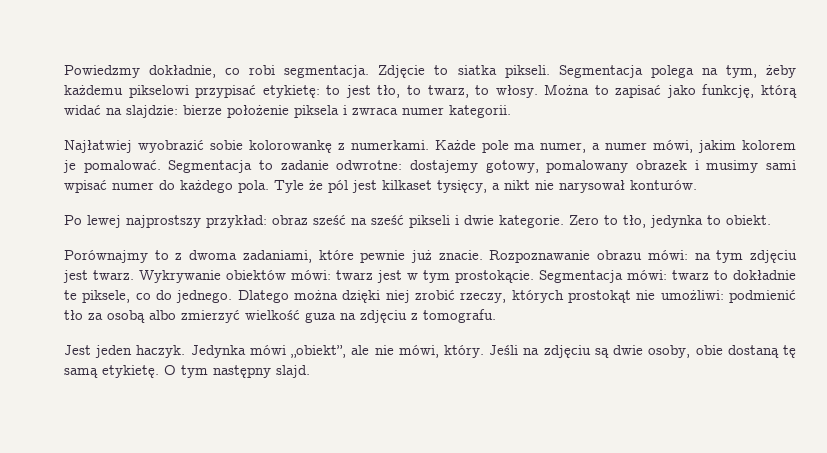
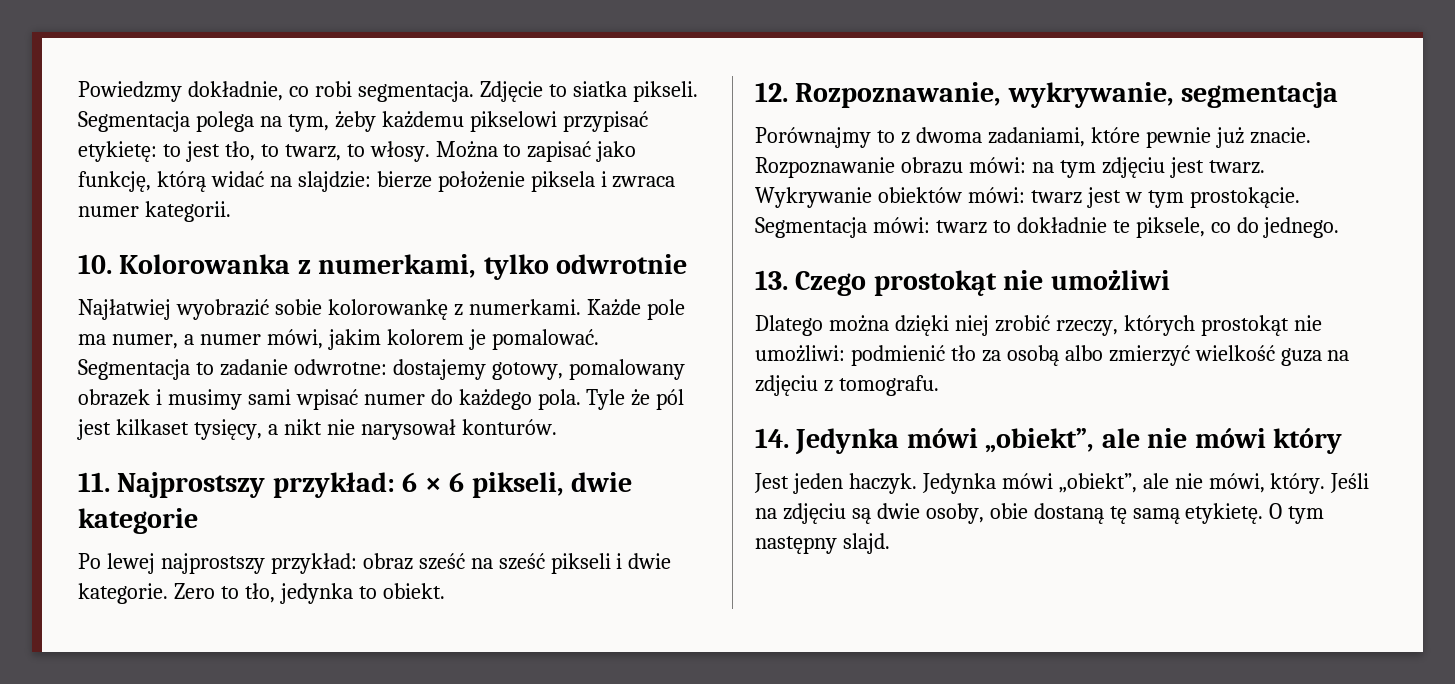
(511, 111) none -> [78,254,688,280] // 10. Kolorowanka z numerkami, tylko odwrotnie
(697, 185) none -> [78,472,632,498] [78,508,198,534] // 11. Najprostszy przykład: 6 × 6 pikseli, dwie kategorie
(771, 220) none -> [755,82,1339,108] // 12. Rozpoznawanie, wykrywanie, segmentacja
(233, 296) none -> [755,270,1170,296] // 13. Czego prostokąt nie umożliwi //
(496, 316) none -> [755,428,1342,455] // 14. Jedynka mówi „obiekt”, ale nie mówi który

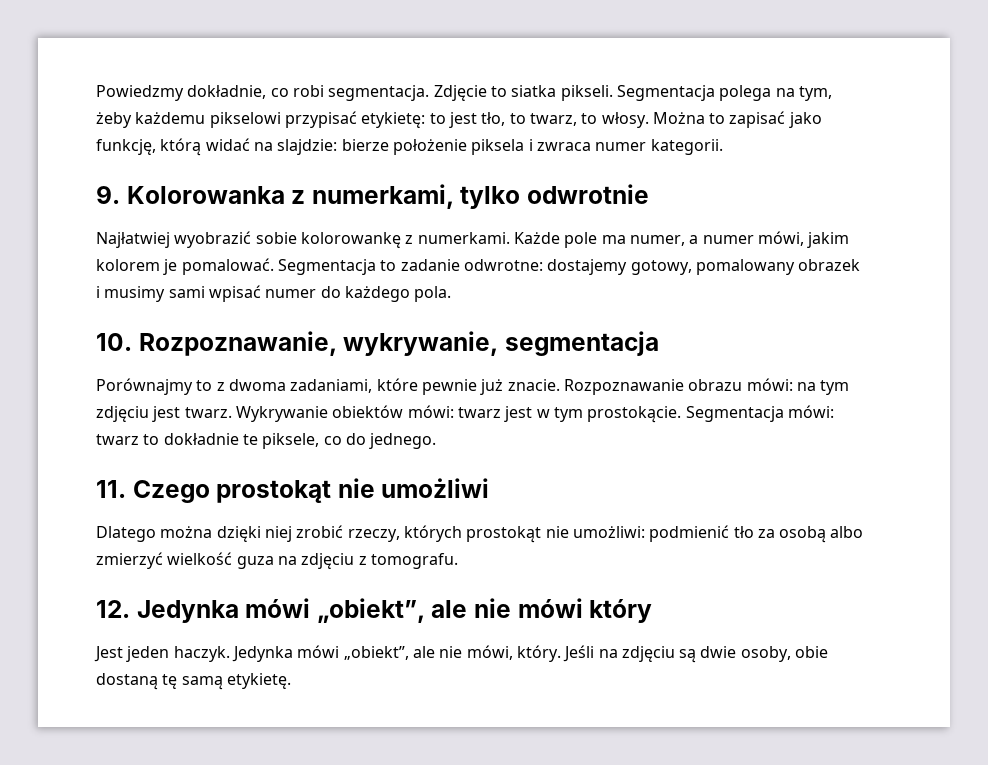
[78,254,112,274] 10. -> [96,185,120,204] 9.
[586,389,685,410] [77,419,557,440] [78,472,632,498] [78,508,198,534] [78,553,672,574] [78,583,445,604] [755,82,788,102] Tyle że pól jest kilkaset tysięcy, a nikt nie narysował konturów. // 11. Najprostszy przykład: 6 × 6 pikseli, dwie kategorie // Po lewej najprostszy przykład: obraz sześć na sześć pikseli i dwie kategorie. Zero to tło, jedynka to obiekt. // 12. -> [96,333,132,351] // 10.
[755,270,788,290] 13. -> [96,480,126,498] 11.
[755,428,789,448] 14. -> [96,600,130,618] 12.
[1269,503,1325,524] [755,533,890,554] O tym następny slajd. -> (291, 681) none

